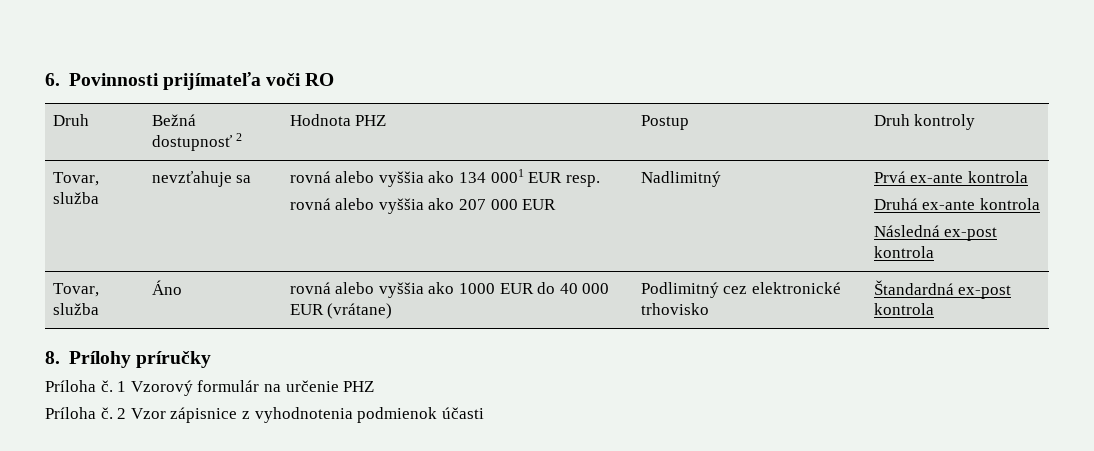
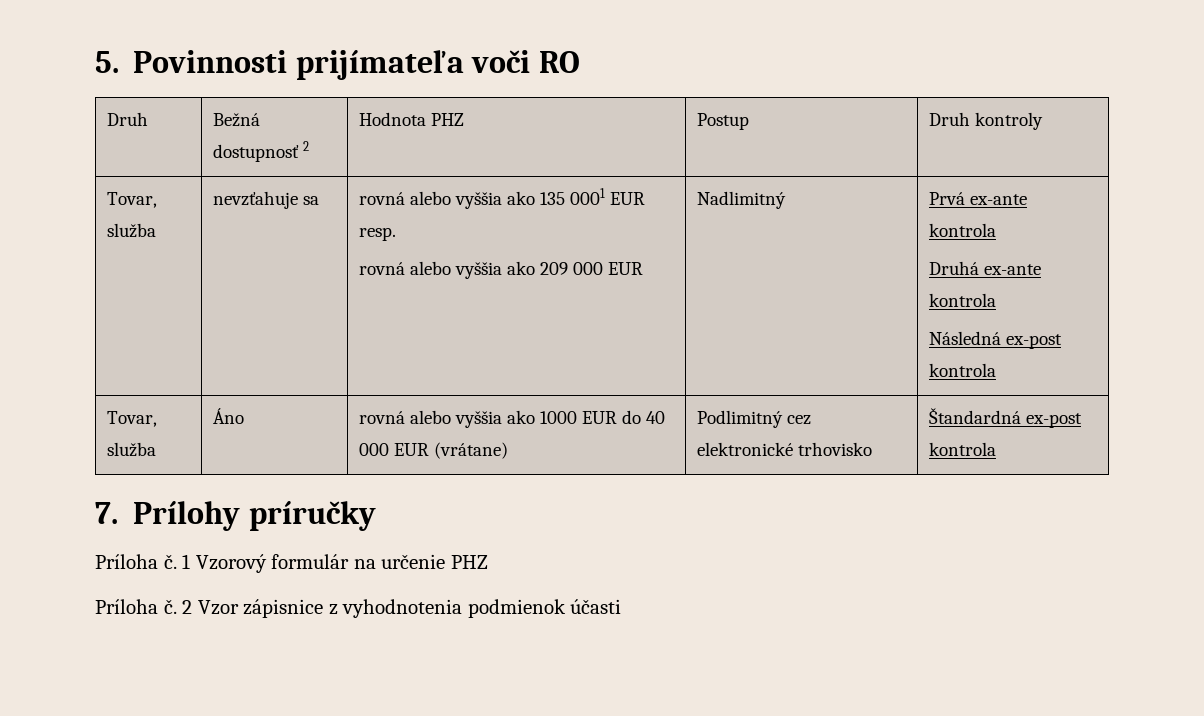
[45,73,60,86] 6. -> [95,51,119,73] 5.
[459,172,487,183] 134 -> [539,192,565,205] 135
[459,199,487,210] 207 -> [539,262,568,275] 209
[45,351,60,364] 8. -> [95,502,118,524] 7.

